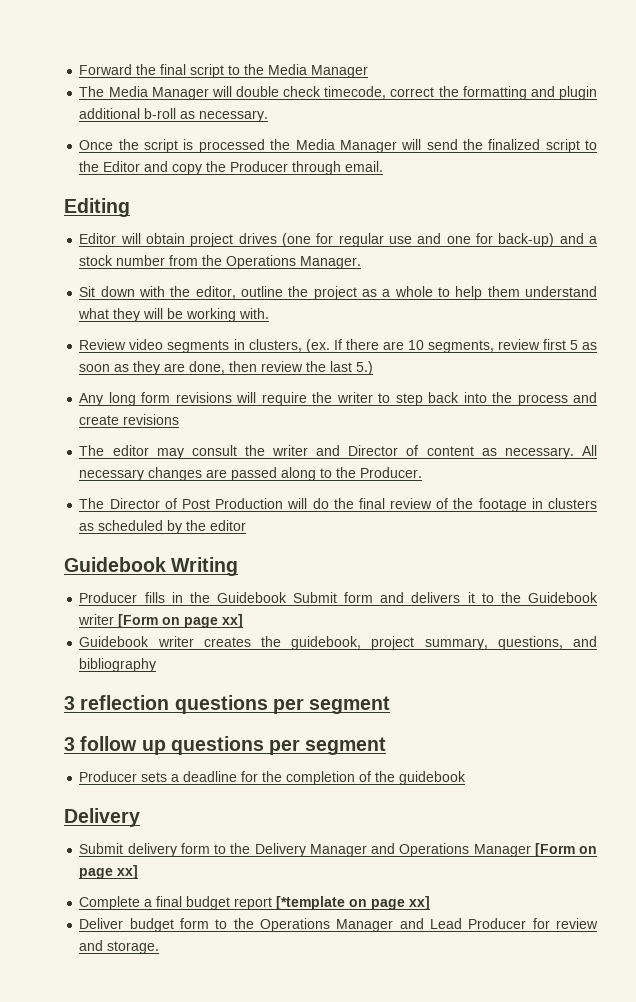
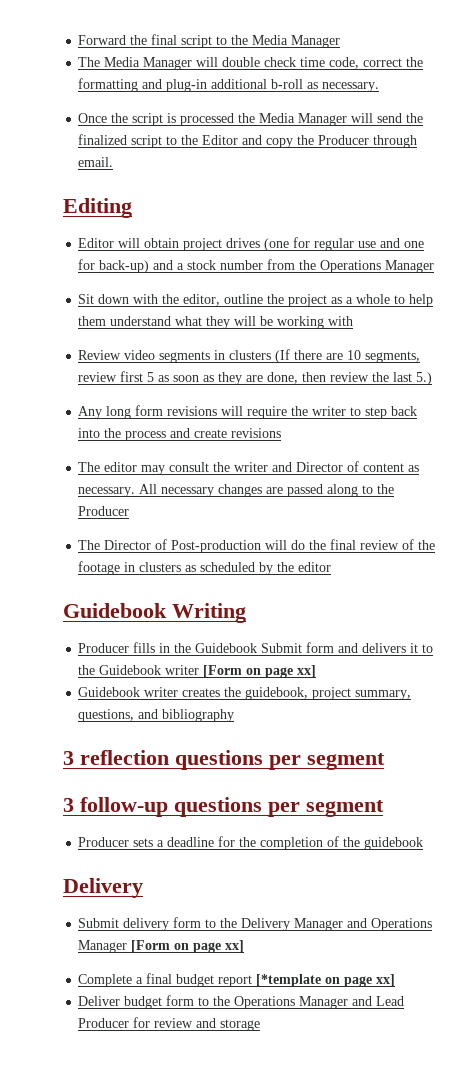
[324,86,387,99] timecode, -> [300,57,360,69] time code,
[558,86,597,100] plugin -> [166,79,208,92] plug-in
[300,256,362,269] Manager. -> [385,260,435,273] Manager
[239,308,270,319] with. -> [328,316,354,326] with
[248,339,342,353] clusters, (ex. If -> [229,349,291,363] clusters (If
[360,467,423,478] Producer. -> [78,506,130,516] Producer
[181,498,284,509] Post Production -> [171,540,262,553] Post-production
[80,736,166,755] follow up -> [80,797,168,817] follow-up
[107,941,160,954] storage. -> [220,1019,261,1031] storage

